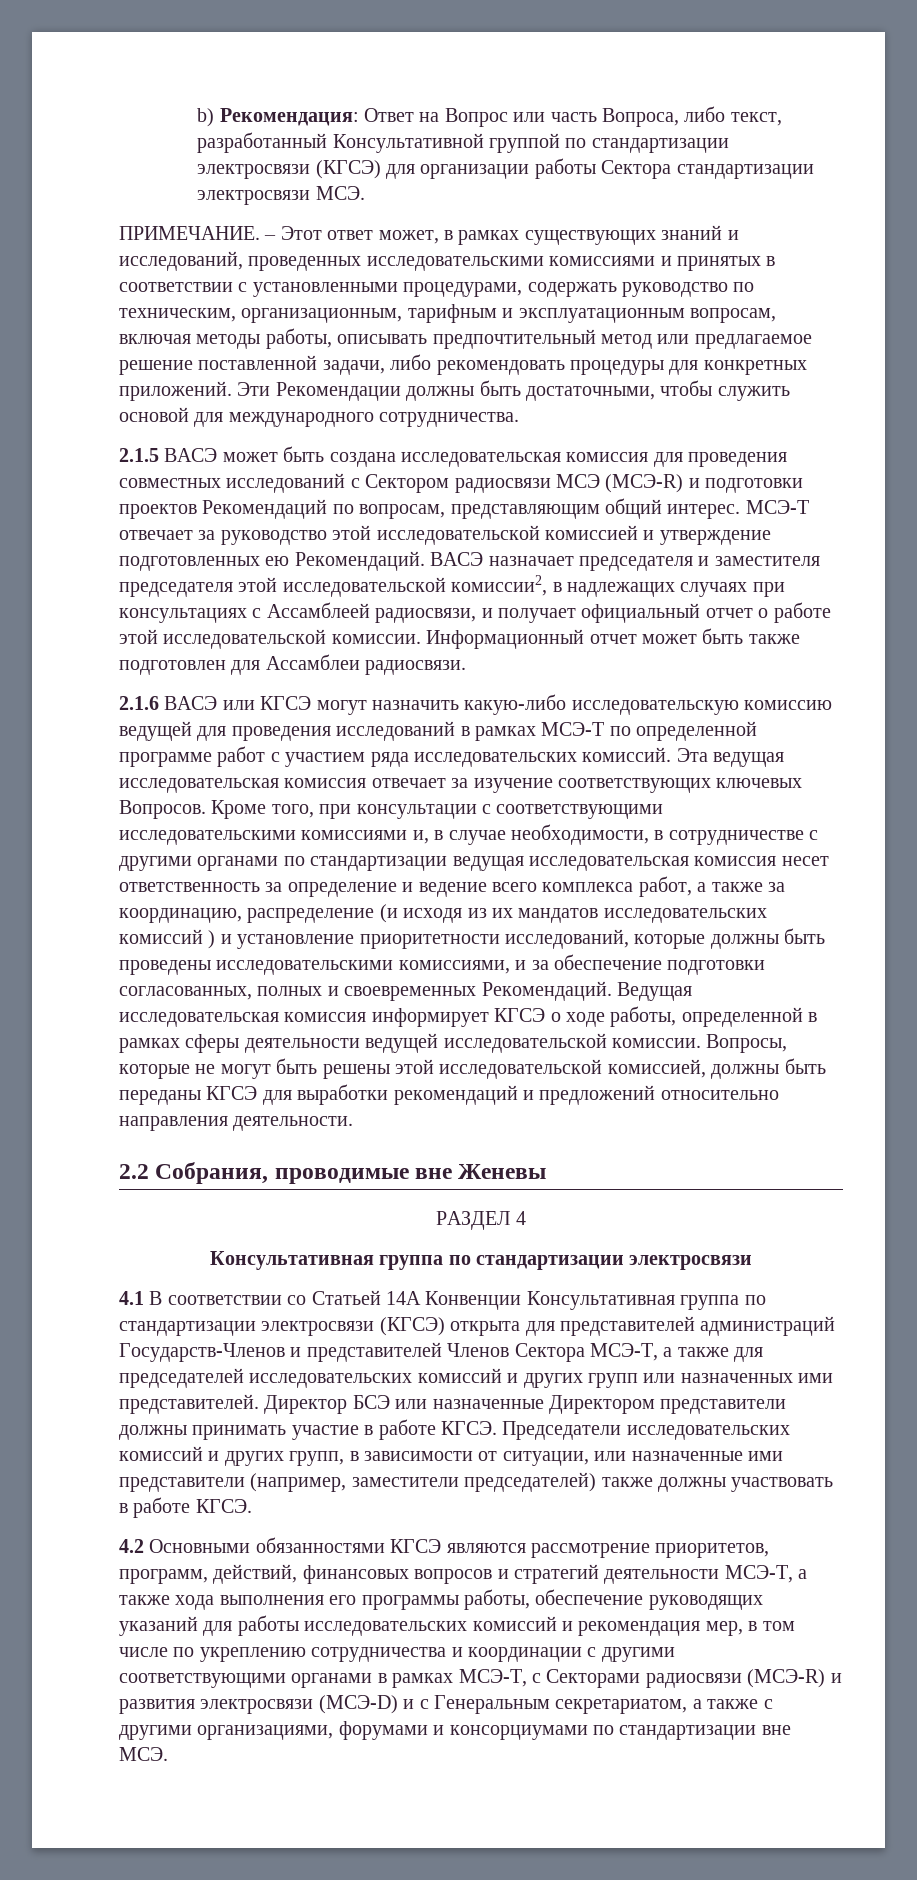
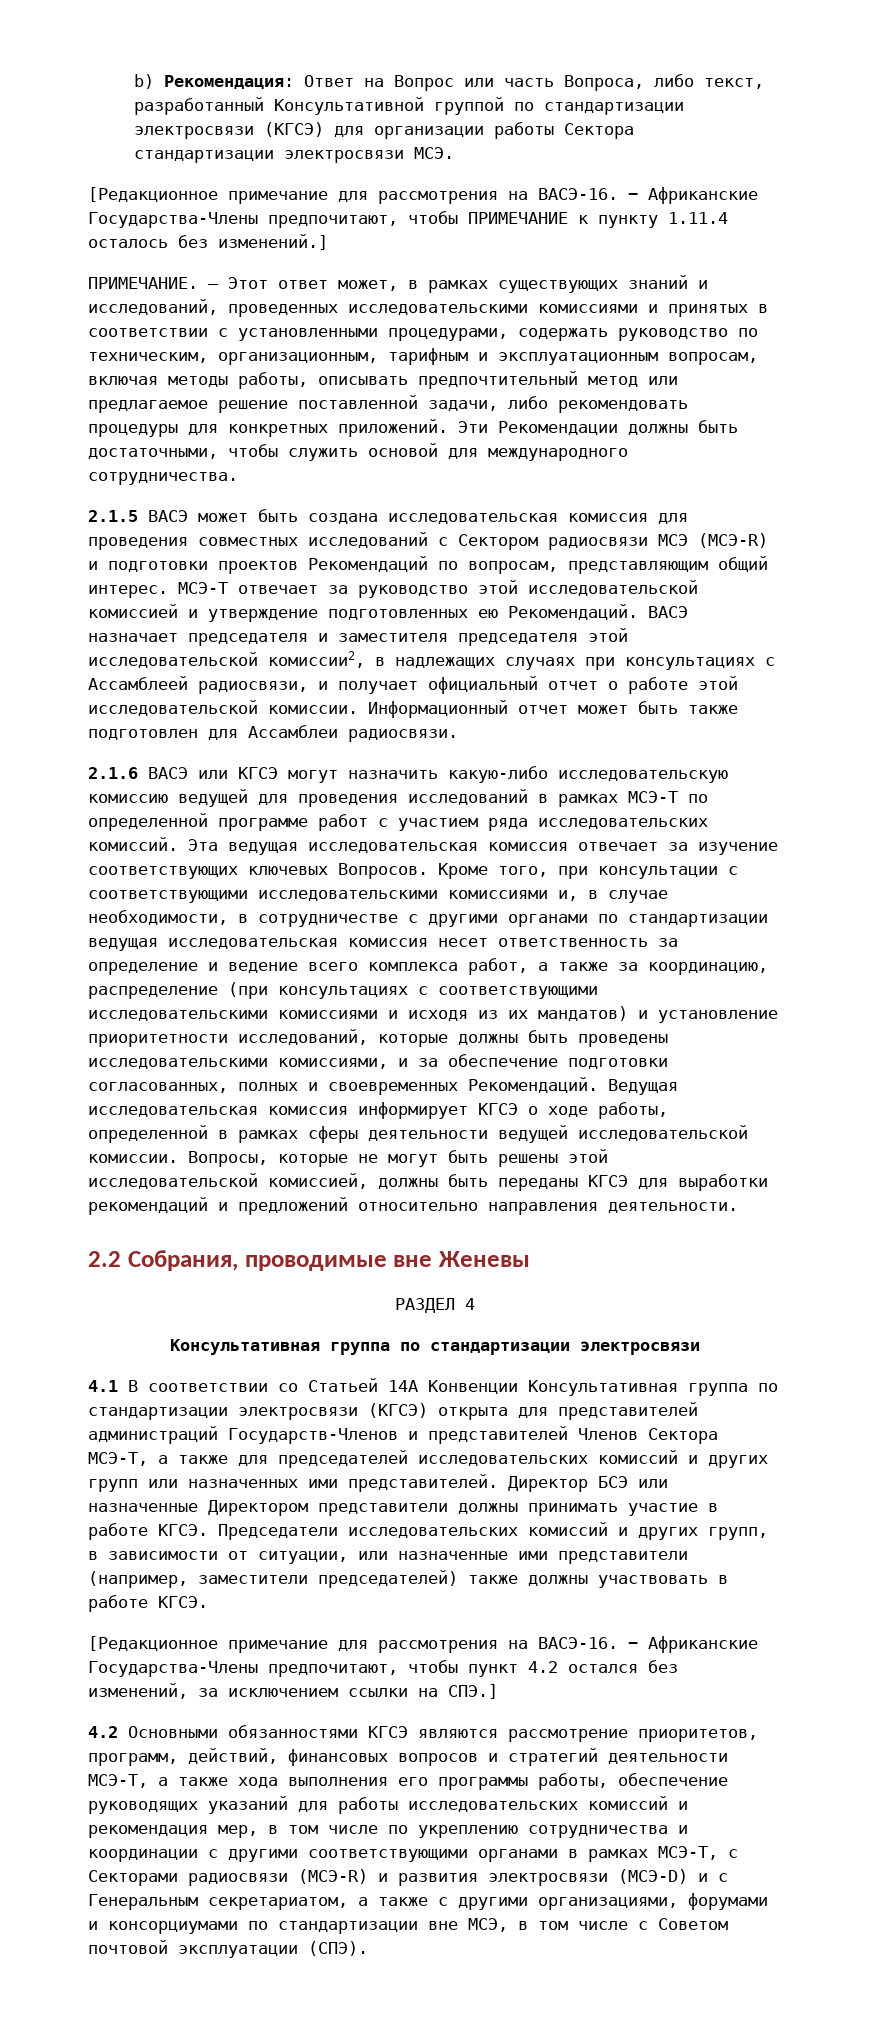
(365, 193) none -> [88,187,758,204] [88,211,728,228] [88,234,328,250] // [Редакционное примечание для рассмотрения на ВАСЭ-16. − Африканские Государства-Члены предпочитают, чтобы ПРИМЕЧАНИЕ к пункту 1.11.4 осталось без изменений.]
[379,904,767,923] [119,929,216,949] (и исходя из их мандатов исследовательских комиссий ) -> [228,982,598,999] [88,1006,628,1021] (при консультациях с соответствующими исследовательскими комиссиями и исходя из их мандатов)
(252, 1506) none -> [88,1636,758,1653] [88,1660,678,1677] [88,1683,498,1699] // [Редакционное примечание для рассмотрения на ВАСЭ-16. − Африканские Государства-Члены предпочитают, чтобы пункт 4.2 остался без изменений, за исключением ссылки на СПЭ.]
[119,1747,168,1761] МСЭ. -> [468,1918,728,1932] [88,1940,368,1958] МСЭ, в том числе с Советом почтовой эксплуатации (СПЭ).

